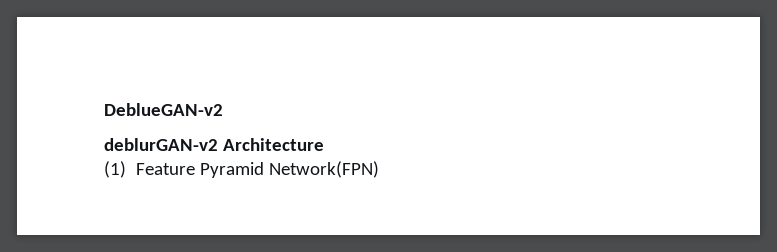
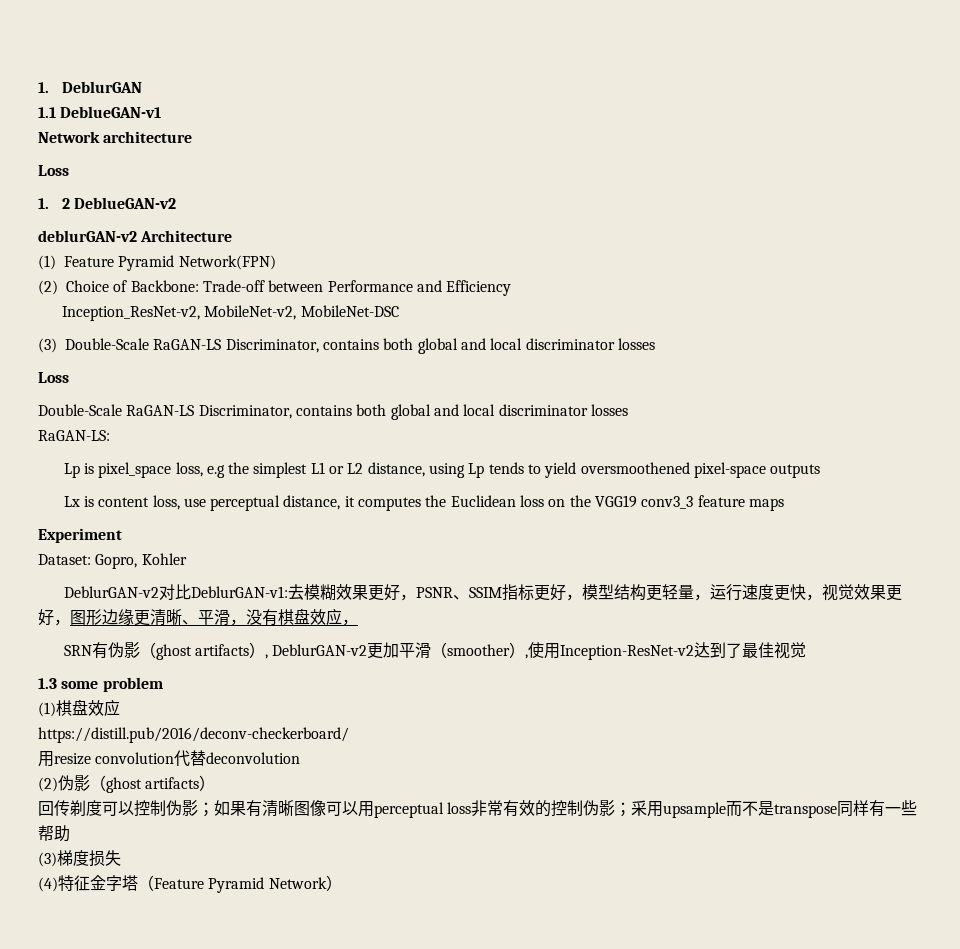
(104, 109) none -> [38,81,143,93] [38,106,162,118] [38,131,193,143] [38,165,69,176] [38,198,71,209] 1. DeblurGAN // 1.1 DeblueGAN-v1 // Network architecture // Loss // 1. 2
(379, 169) none -> [38,280,512,296] [62,305,399,321] [38,338,655,354] [38,372,69,383] [38,404,628,420] [38,430,110,441] [63,462,821,478] [63,495,785,511] [38,528,122,543] [38,553,187,569] [63,584,902,601] [38,608,358,626] [63,642,807,660] [38,677,163,692] [38,699,120,717] [38,727,349,743] [38,750,301,767] [38,775,216,793] [38,800,918,818] [38,825,70,842] [38,850,121,867] [38,875,342,893] // (2) Choice of Backbone: Trade-off between Performance and Efficiency // Inception_ResNet-v2, MobileNet-v2, MobileNet-DSC // (3) Double-Scale RaGAN-LS Discriminator, contains both global and local discriminator losses // Loss // Double-Scale RaGAN-LS Discriminator, contains both global and local discriminator losses // RaGAN-LS: // Lp is pixel_space loss, e.g the simplest L1 or L2 distance, using Lp tends to yield oversmoothened pixel-space outputs // Lx is content loss, use perceptual distance, it computes the Euclidean loss on the VGG19 conv3_3 feature maps // Experiment // Dataset: Gopro, Kohler // DeblurGAN-v2对比DeblurGAN-v1:去模糊效果更好，PSNR、SSIM指标更好，模型结构更轻量，运行速度更快，视觉效果更好，图形边缘更清晰、平滑，没有棋盘效应， // SRN有伪影（ghost artifacts）, DeblurGAN-v2更加平滑（smoother）,使用Inception-ResNet-v2达到了最佳视觉 // 1.3 some problem // (1)棋盘效应 // https://distill.pub/2016/deconv-checkerboard/ // 用resize convolution代替deconvolution // (2)伪影（ghost artifacts） // 回传剃度可以控制伪影；如果有清晰图像可以用perceptual loss非常有效的控制伪影；采用upsample而不是transpose同样有一些帮助 // (3)梯度损失 // (4)特征金字塔（Feature Pyramid Network）

